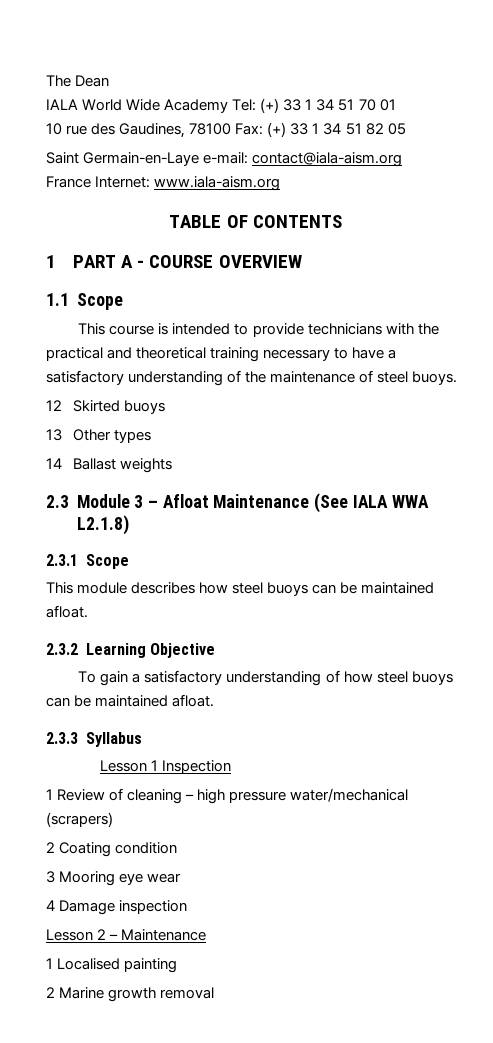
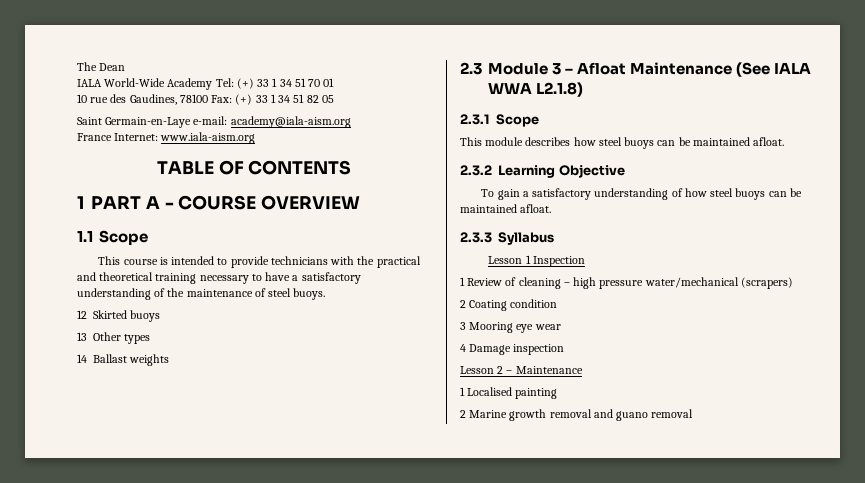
[82,99,161,111] World Wide -> [104,78,166,87] World-Wide
[252,152,403,167] contact@iala-aism.org -> [230,116,351,128] academy@iala-aism.org
(215, 993) none -> [593,409,694,421] and guano removal

